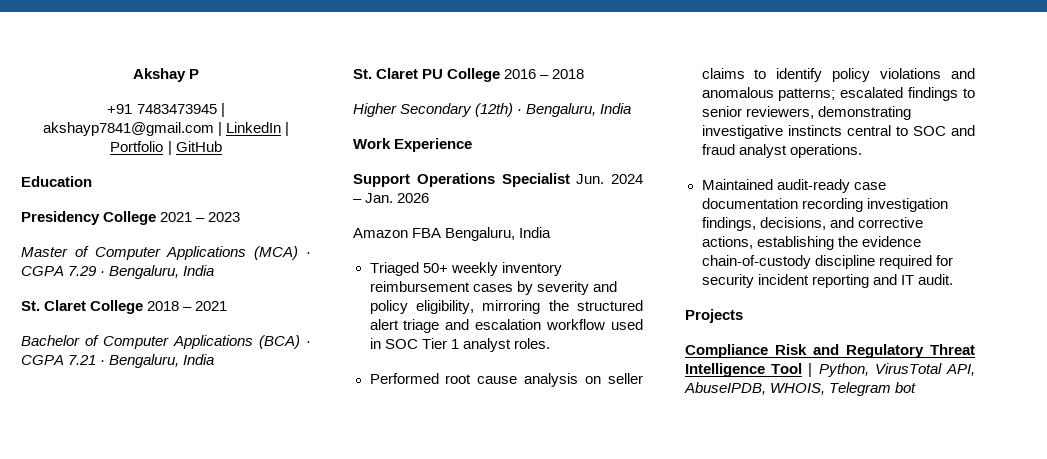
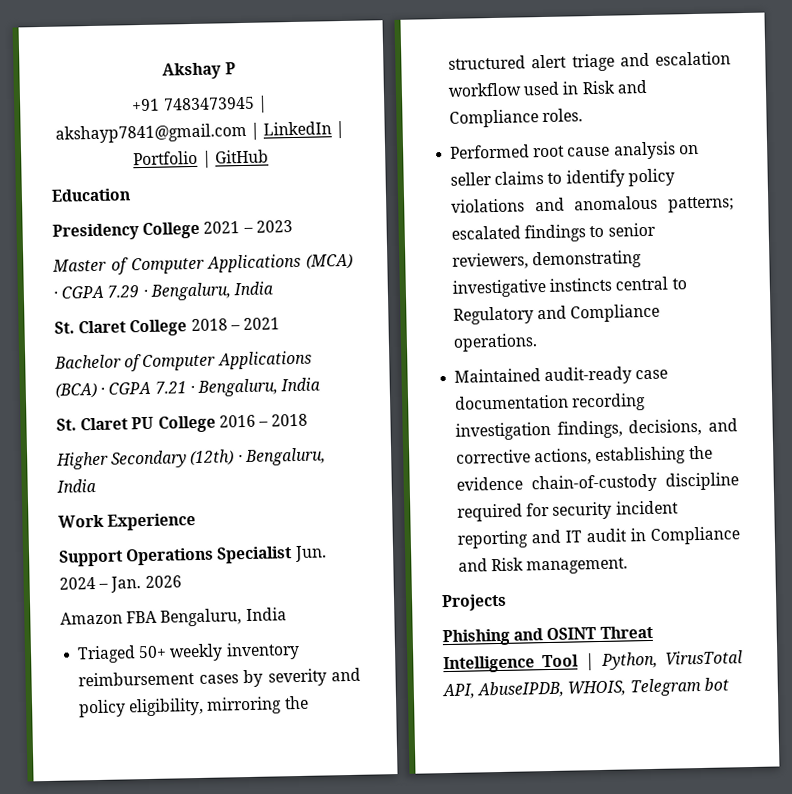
[384,338,511,352] SOC Tier 1 analyst -> [581,79,648,95] [449,109,540,128] Risk and Compliance
[912,125,975,136] [701,144,787,158] SOC and fraud analyst -> [453,303,661,325] Regulatory and Compliance
[917,274,953,285] [685,309,743,323] [685,344,924,358] audit. // Projects // Compliance Risk and Regulatory -> [586,526,740,545] [458,557,629,575] [441,593,507,612] [442,627,597,647] audit in Compliance and Risk management. // Projects // Phishing and OSINT

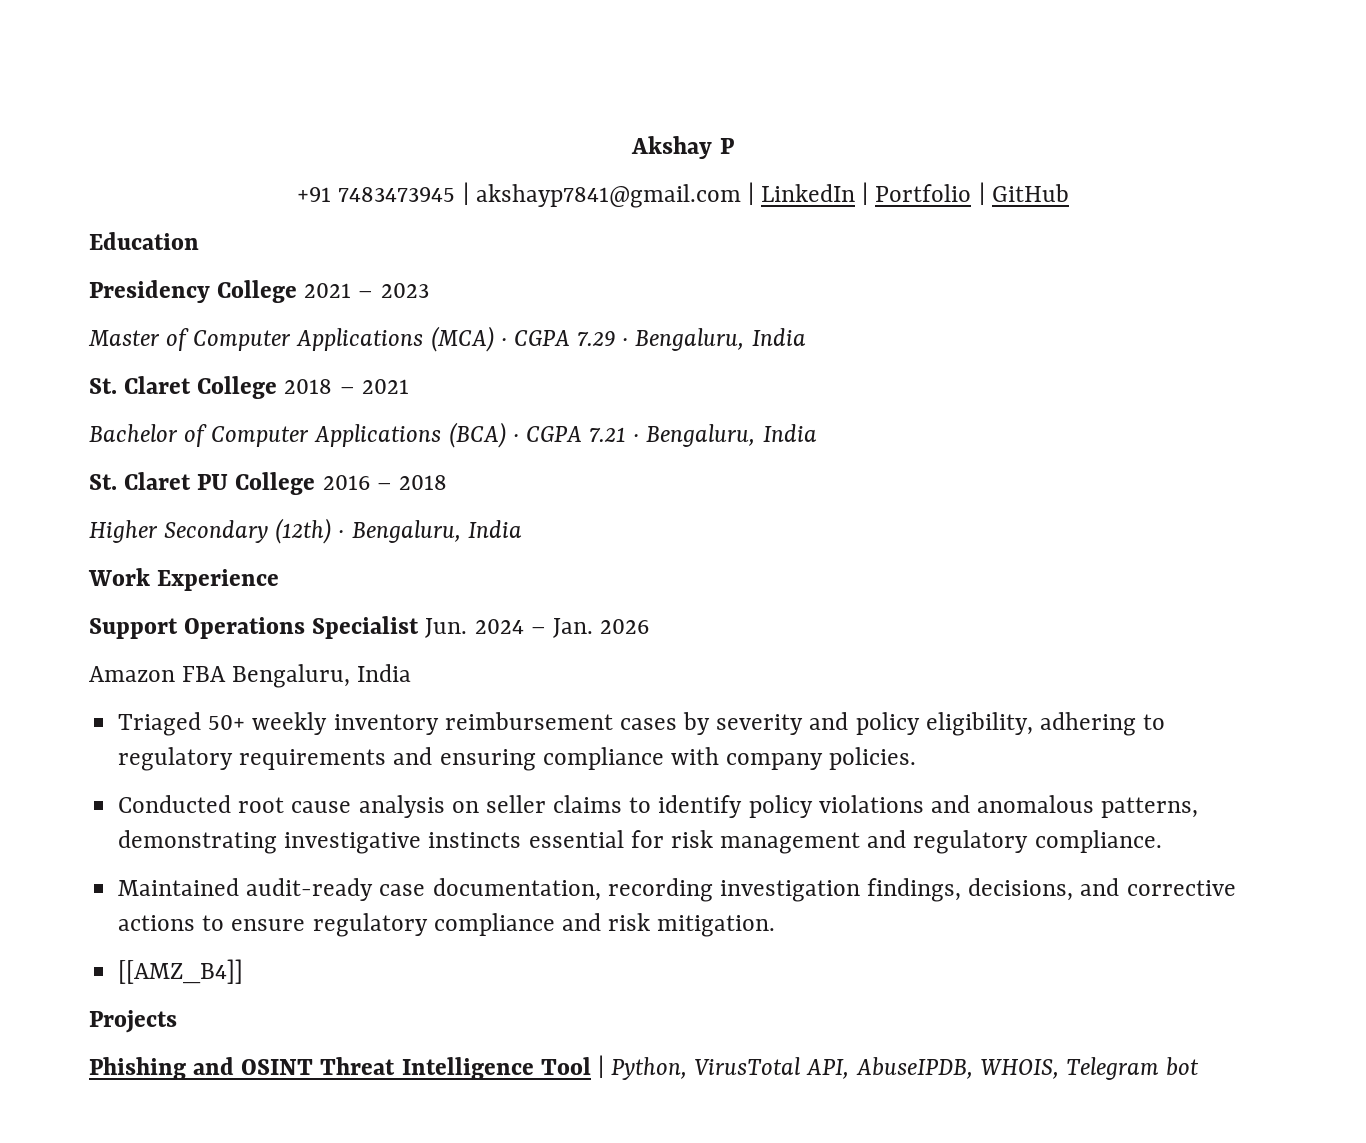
[206,695,309,715] [448,51,731,72] [448,79,648,97] [449,108,584,128] [450,144,531,159] mirroring the structured alert triage and escalation workflow used in Risk and Compliance roles. // Performed -> [1039,712,1166,736] [118,747,917,771] [118,795,232,813] adhering to regulatory requirements and ensuring compliance with company policies. // Conducted
[668,196,734,213] [451,222,656,243] [452,250,643,270] [452,276,687,298] [453,303,661,325] [453,333,539,352] patterns; escalated findings to senior reviewers, demonstrating investigative instincts central to Regulatory and Compliance operations. -> [1101,797,1199,818] [118,830,1162,854] patterns, demonstrating investigative instincts essential for risk management and regulatory compliance.
[455,394,570,410] documentation -> [432,878,601,901] documentation,
[534,445,713,466] [456,472,739,494] [457,500,679,522] [457,526,740,549] [458,557,629,575] actions, establishing the evidence chain-of-custody discipline required for security incident reporting and IT audit in Compliance and Risk management. -> [118,913,776,937] [118,959,244,984] actions to ensure regulatory compliance and risk mitigation. // [[AMZ_B4]]

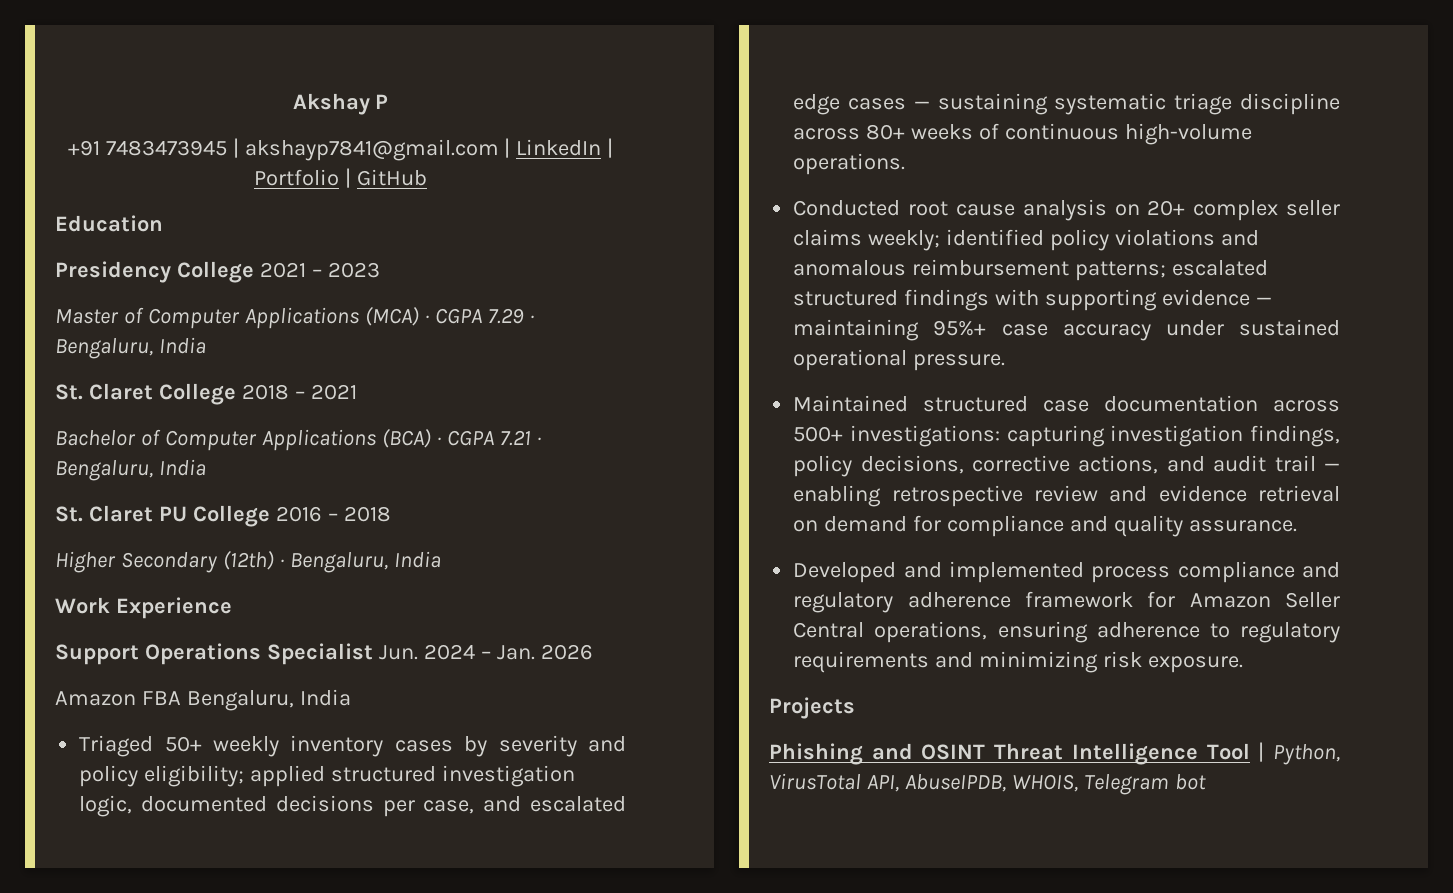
[444,712,613,730] reimbursement -> (384, 746) none
[925,712,1166,736] [118,747,917,771] eligibility, adhering to regulatory requirements and ensuring compliance with company policies. -> [144,765,575,787] [79,795,626,817] [793,93,1340,115] [793,123,1252,145] [793,153,906,175] eligibility; applied structured investigation logic, documented decisions per case, and escalated edge cases — sustaining systematic triage discipline across 80+ weeks of continuous high-volume operations.
[485,795,1199,818] [118,830,1162,854] [118,878,1236,902] [118,913,776,937] [118,959,244,984] seller claims to identify policy violations and anomalous patterns, demonstrating investigative instincts essential for risk management and regulatory compliance. // Maintained audit-ready case documentation, recording investigation findings, decisions, and corrective actions to ensure regulatory compliance and risk mitigation. // [[AMZ_B4]] -> [1147,200,1340,221] [793,229,1259,251] [793,259,1269,281] [793,289,1272,311] [793,319,1340,341] [793,349,1006,371] [793,395,1340,412] [793,425,1340,447] [793,455,1340,477] [793,485,1340,507] [793,515,1297,537] [793,561,1340,583] [793,591,1340,613] [793,621,1340,643] [793,651,1243,673] 20+ complex seller claims weekly; identified policy violations and anomalous reimbursement patterns; escalated structured findings with supporting evidence — maintaining 95%+ case accuracy under sustained operational pressure. // Maintained structured case documentation across 500+ investigations: capturing investigation findings, policy decisions, corrective actions, and audit trail — enabling retrospective review and evidence retrieval on demand for compliance and quality assurance. // Developed and implemented process compliance and regulatory adherence framework for Amazon Seller Central operations, ensuring adherence to regulatory requirements and minimizing risk exposure.

